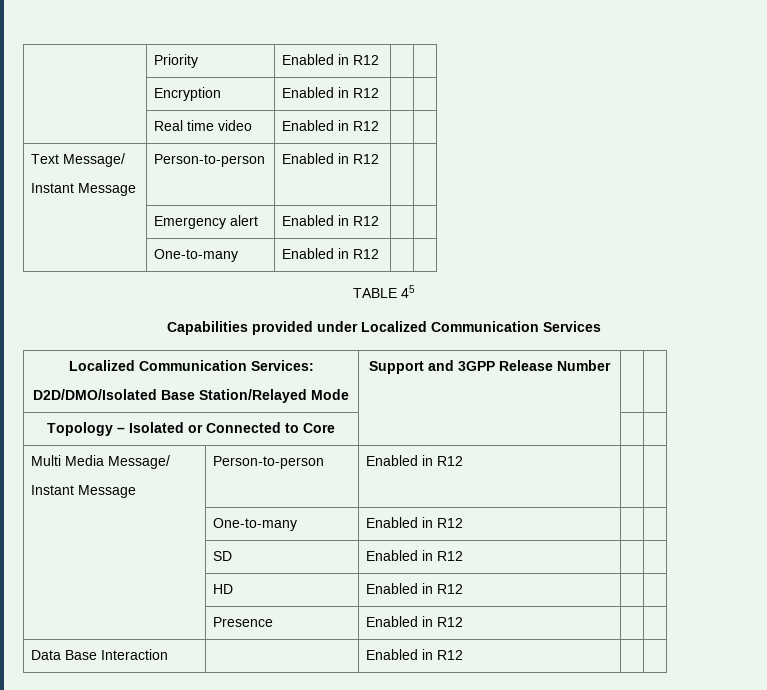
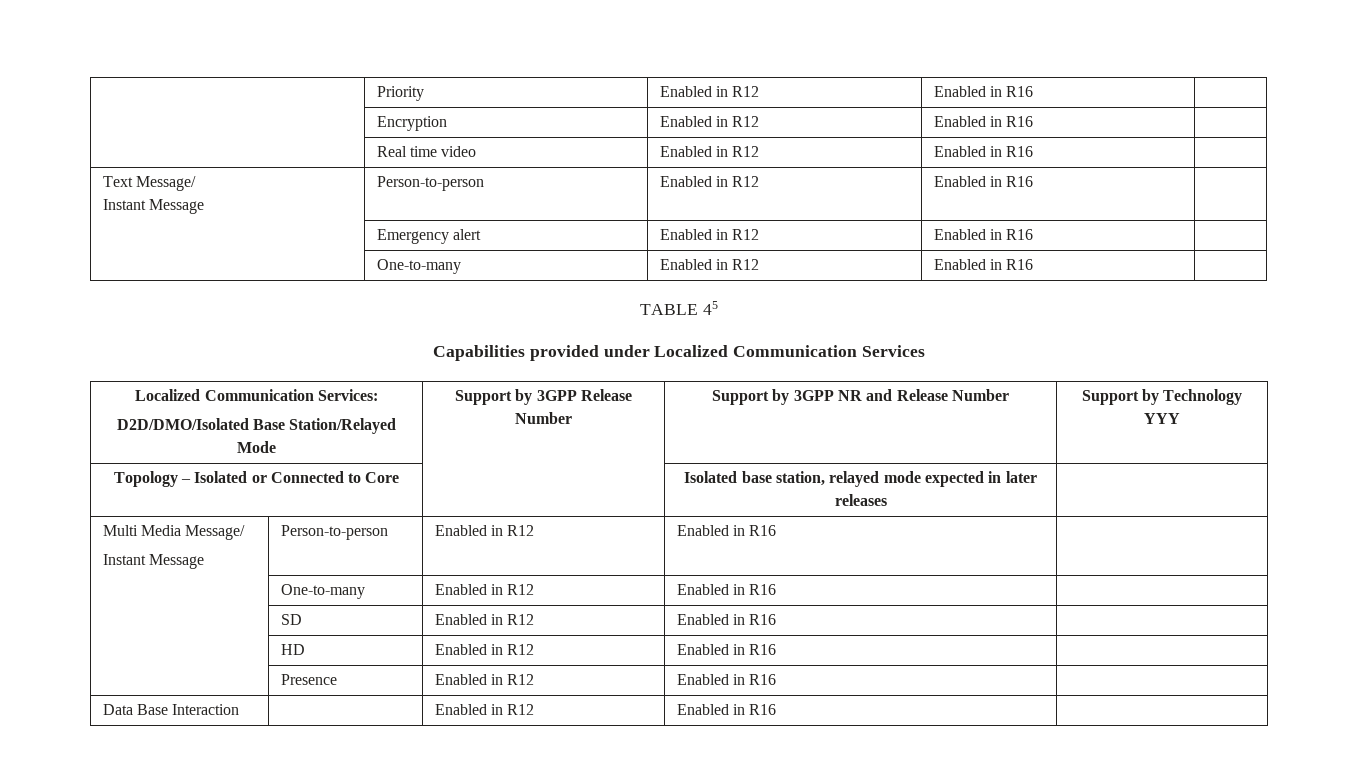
(380, 60) none -> [933,86,1034,97] Enabled in R16
(380, 93) none -> [933,116,1034,127] Enabled in R16
(380, 126) none -> [933,146,1034,157] Enabled in R16
(380, 159) none -> [933,176,1034,187] Enabled in R16
[154,249,239,262] [282,248,380,259] | // | One-to-many | Enabled in R12 | -> [933,229,1034,240] [376,259,461,274] [659,259,760,270] [933,259,1034,270] Enabled in R16 | // | One-to-many | Enabled in R12 | Enabled in R16
[428,360,455,371] and -> [515,389,533,405] by
(611, 365) | -> [712,389,1009,405] [1081,389,1243,405] [1144,413,1180,424] Support by 3GPP NR and Release Number | Support by Technology YYY
(336, 428) none -> [684,471,1037,487] [834,494,887,506] Isolated base station, relayed mode expected in later releases
[213,518,298,531] [366,517,464,528] | // | One-to-many | Enabled in R12 | -> [676,525,777,536] [280,584,365,599] [434,584,535,595] [676,584,777,595] Enabled in R16 | // | One-to-many | Enabled in R12 | Enabled in R16
(464, 556) none -> [676,614,777,625] Enabled in R16
(464, 589) none -> [676,644,777,655] Enabled in R16
(464, 622) none -> [676,674,777,685] Enabled in R16
(464, 655) none -> [676,704,777,715] Enabled in R16

